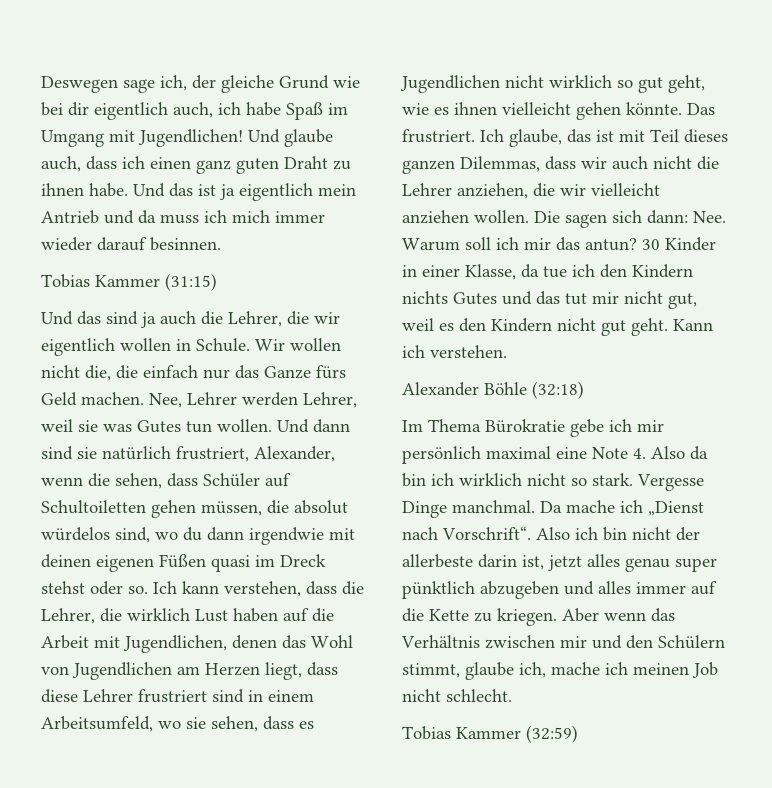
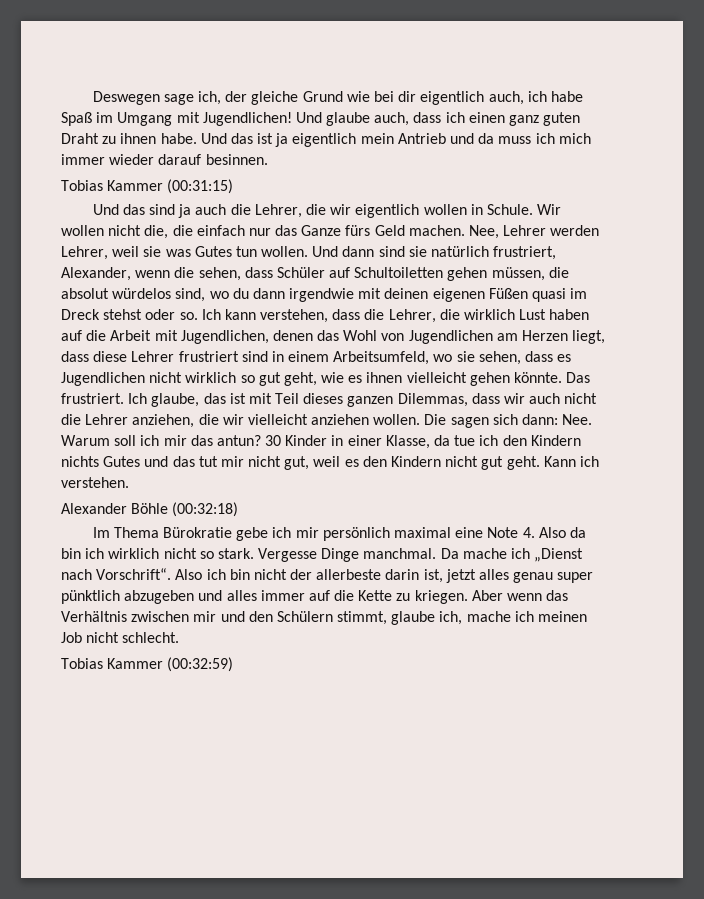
[165,273,217,291] (31:15) -> [167,179,234,194] (00:31:15)
[532,381,584,399] (32:18) -> [172,502,239,517] (00:32:18)
[526,725,578,743] (32:59) -> [167,657,234,672] (00:32:59)

